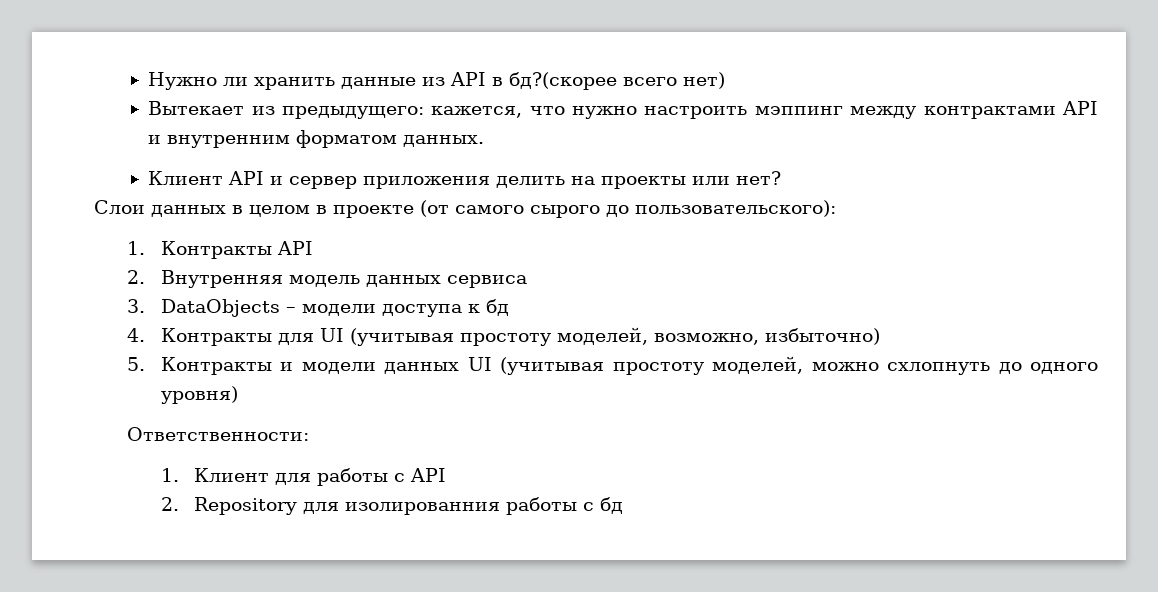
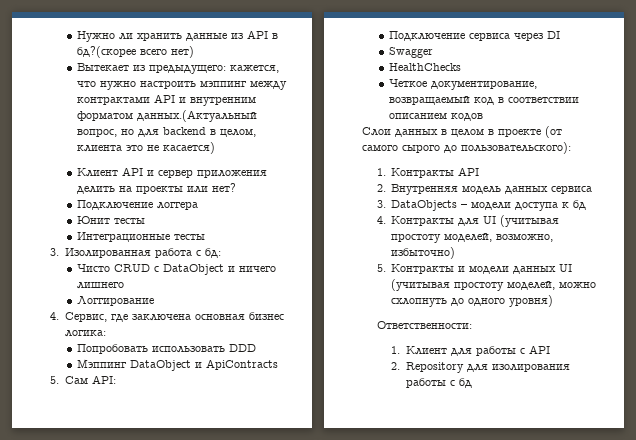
[403,135,485,147] данных. -> [137,110,258,122] [77,127,257,137] [77,142,216,154] данных.(Актуальный вопрос, но для backend в целом, клиента это не касается)
(782, 178) none -> [77,200,199,210] [77,216,146,224] [77,232,206,242] [50,248,222,258] [77,264,277,275] [77,282,125,289] [77,296,155,306] [50,312,285,322] [65,330,107,337] [77,344,257,354] [77,359,279,371] [50,375,117,384] [389,31,561,41] [389,47,434,58] [389,63,462,71] [389,79,538,90] [389,96,580,105] [389,112,484,121] // Подключение логгера // Юнит тесты // Интеграционные тесты // 3. Изолированная работа с бд: // Чисто CRUD с DataObject и ничего лишнего // Логгирование // 4. Сервис, где заключена основная бизнес логика: // Попробовать использовать DDD // Мэппинг DataObject и ApiContracts // 5. Сам API: // Подключение сервиса через DI // Swagger // HealthChecks // Четкое документирование, возвращаемый код в соответствии описанием кодов
[345,502,501,515] изолированния -> [491,364,570,372] изолирования

